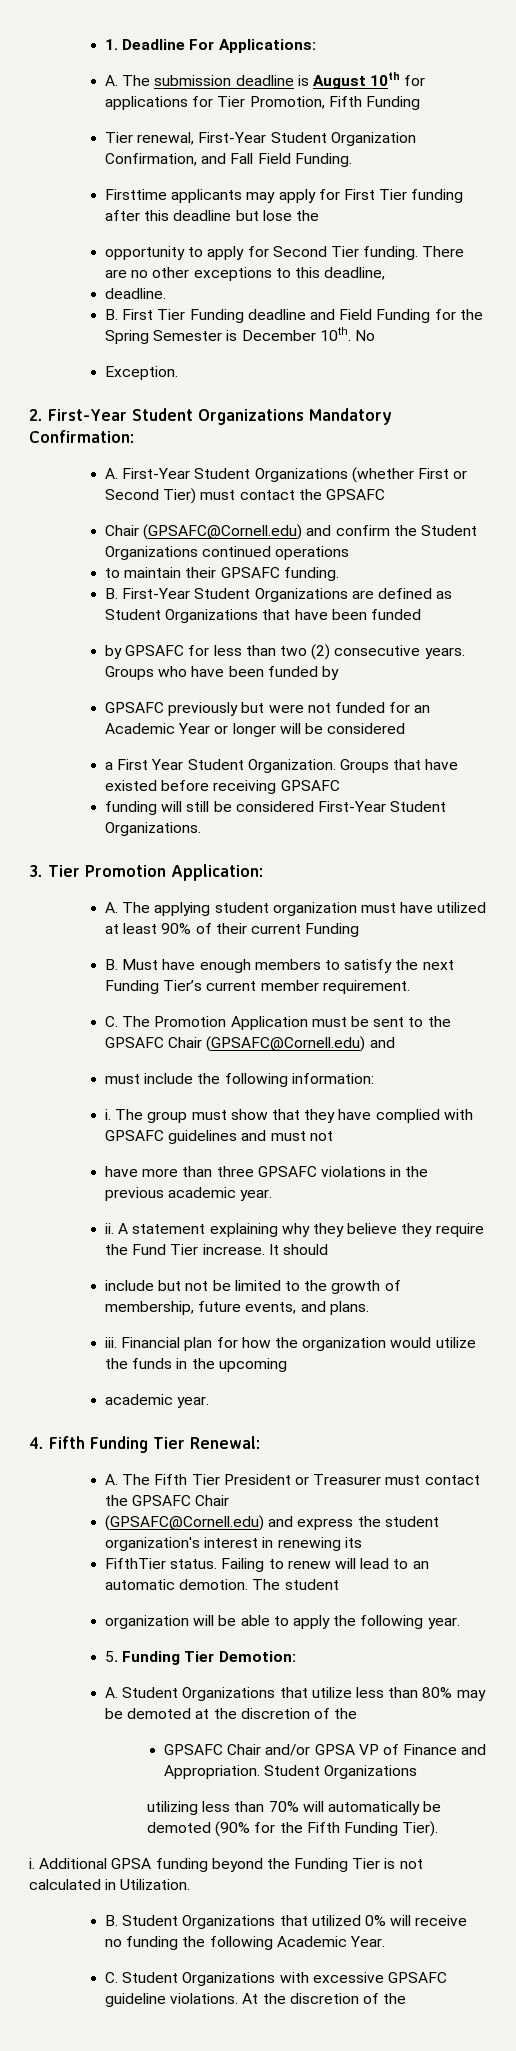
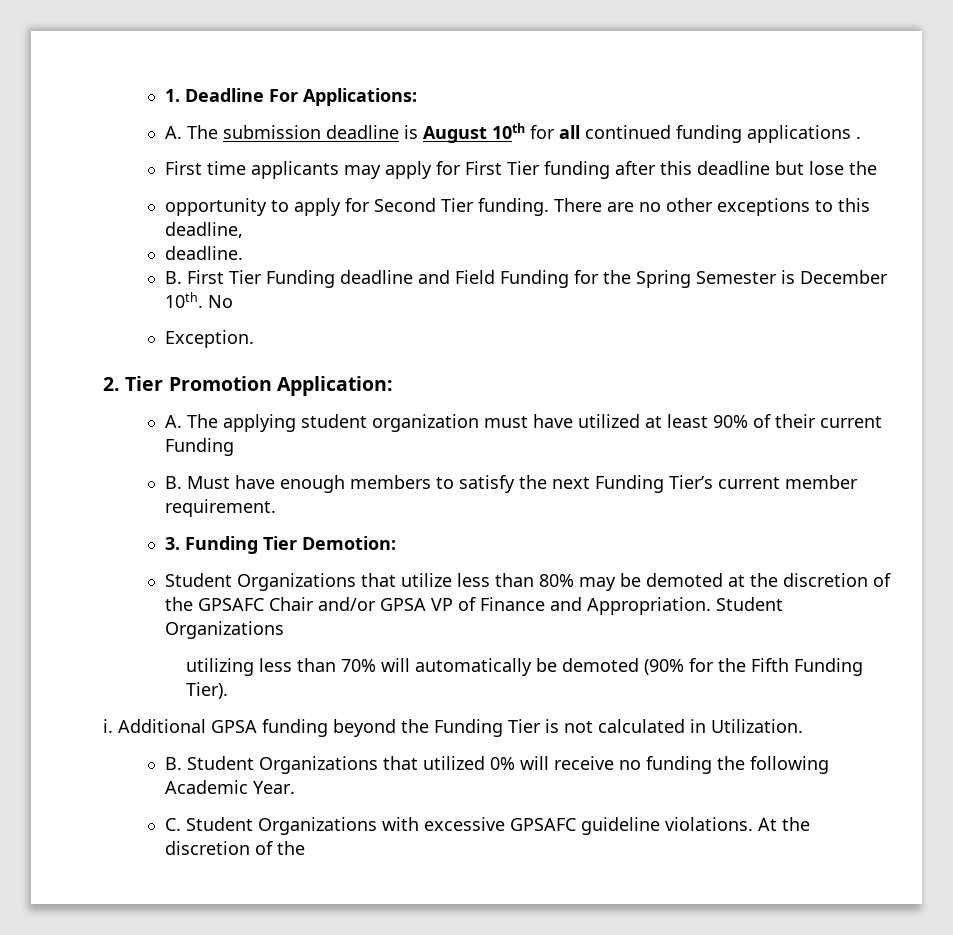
[105,96,420,110] [105,132,416,146] [105,153,352,167] [105,189,168,200] applications for Tier Promotion, Fifth Funding // Tier renewal, First-Year Student Organization Confirmation, and Fall Field Funding. // Firsttime -> [558,125,861,143] [164,161,246,175] all continued funding applications . // First time
[48,408,392,425] [29,430,134,443] [105,467,468,483] [105,488,385,504] [105,524,477,540] [105,546,350,560] [105,567,339,581] [105,588,453,602] [105,609,421,623] [105,644,465,660] [105,666,339,680] [105,702,431,716] [105,723,406,737] [105,759,459,773] [105,780,340,794] [105,801,447,815] [105,822,202,836] [29,865,43,877] First-Year Student Organizations Mandatory Confirmation: // A. First-Year Student Organizations (whether First or Second Tier) must contact the GPSAFC // Chair (GPSAFC@Cornell.edu) and confirm the Student Organizations continued operations // to maintain their GPSAFC funding. // B. First-Year Student Organizations are defined as Student Organizations that have been funded // by GPSAFC for less than two (2) consecutive years. Groups who have been funded by // GPSAFC previously but were not funded for an Academic Year or longer will be considered // a First Year Student Organization. Groups that have existed before receiving GPSAFC // funding will still be considered First-Year Student Organizations. // 3. -> (120, 384) none
[105,1016,451,1030] [105,1036,395,1052] [105,1073,374,1087] [105,1109,473,1123] [105,1130,333,1144] [105,1166,429,1177] [105,1187,273,1201] [105,1223,484,1237] [105,1244,328,1255] [105,1280,401,1294] [105,1301,369,1315] [105,1337,476,1351] [105,1358,287,1372] [105,1394,210,1408] [29,1436,260,1453] [105,1474,480,1485] [105,1495,230,1506] [105,1515,439,1531] [105,1537,362,1551] [105,1558,429,1572] [105,1579,339,1590] [105,1615,460,1629] [105,1651,119,1662] C. The Promotion Application must be sent to the GPSAFC Chair (GPSAFC@Cornell.edu) and // must include the following information: // i. The group must show that they have complied with GPSAFC guidelines and must not // have more than three GPSAFC violations in the previous academic year. // ii. A statement explaining why they believe they require the Fund Tier increase. It should // include but not be limited to the growth of membership, future events, and plans. // iii. Financial plan for how the organization would utilize the funds in the upcoming // academic year. // 4. Fifth Funding Tier Renewal: // A. The Fifth Tier President or Treasurer must contact the GPSAFC Chair // (GPSAFC@Cornell.edu) and express the student organization's interest in renewing its // FifthTier status. Failing to renew will lead to an automatic demotion. The student // organization will be able to apply the following year. // 5. -> [164,537,180,550] 3.
[105,1687,119,1698] A. -> (396, 543) none
(358, 1713) // -> (193, 604) none

